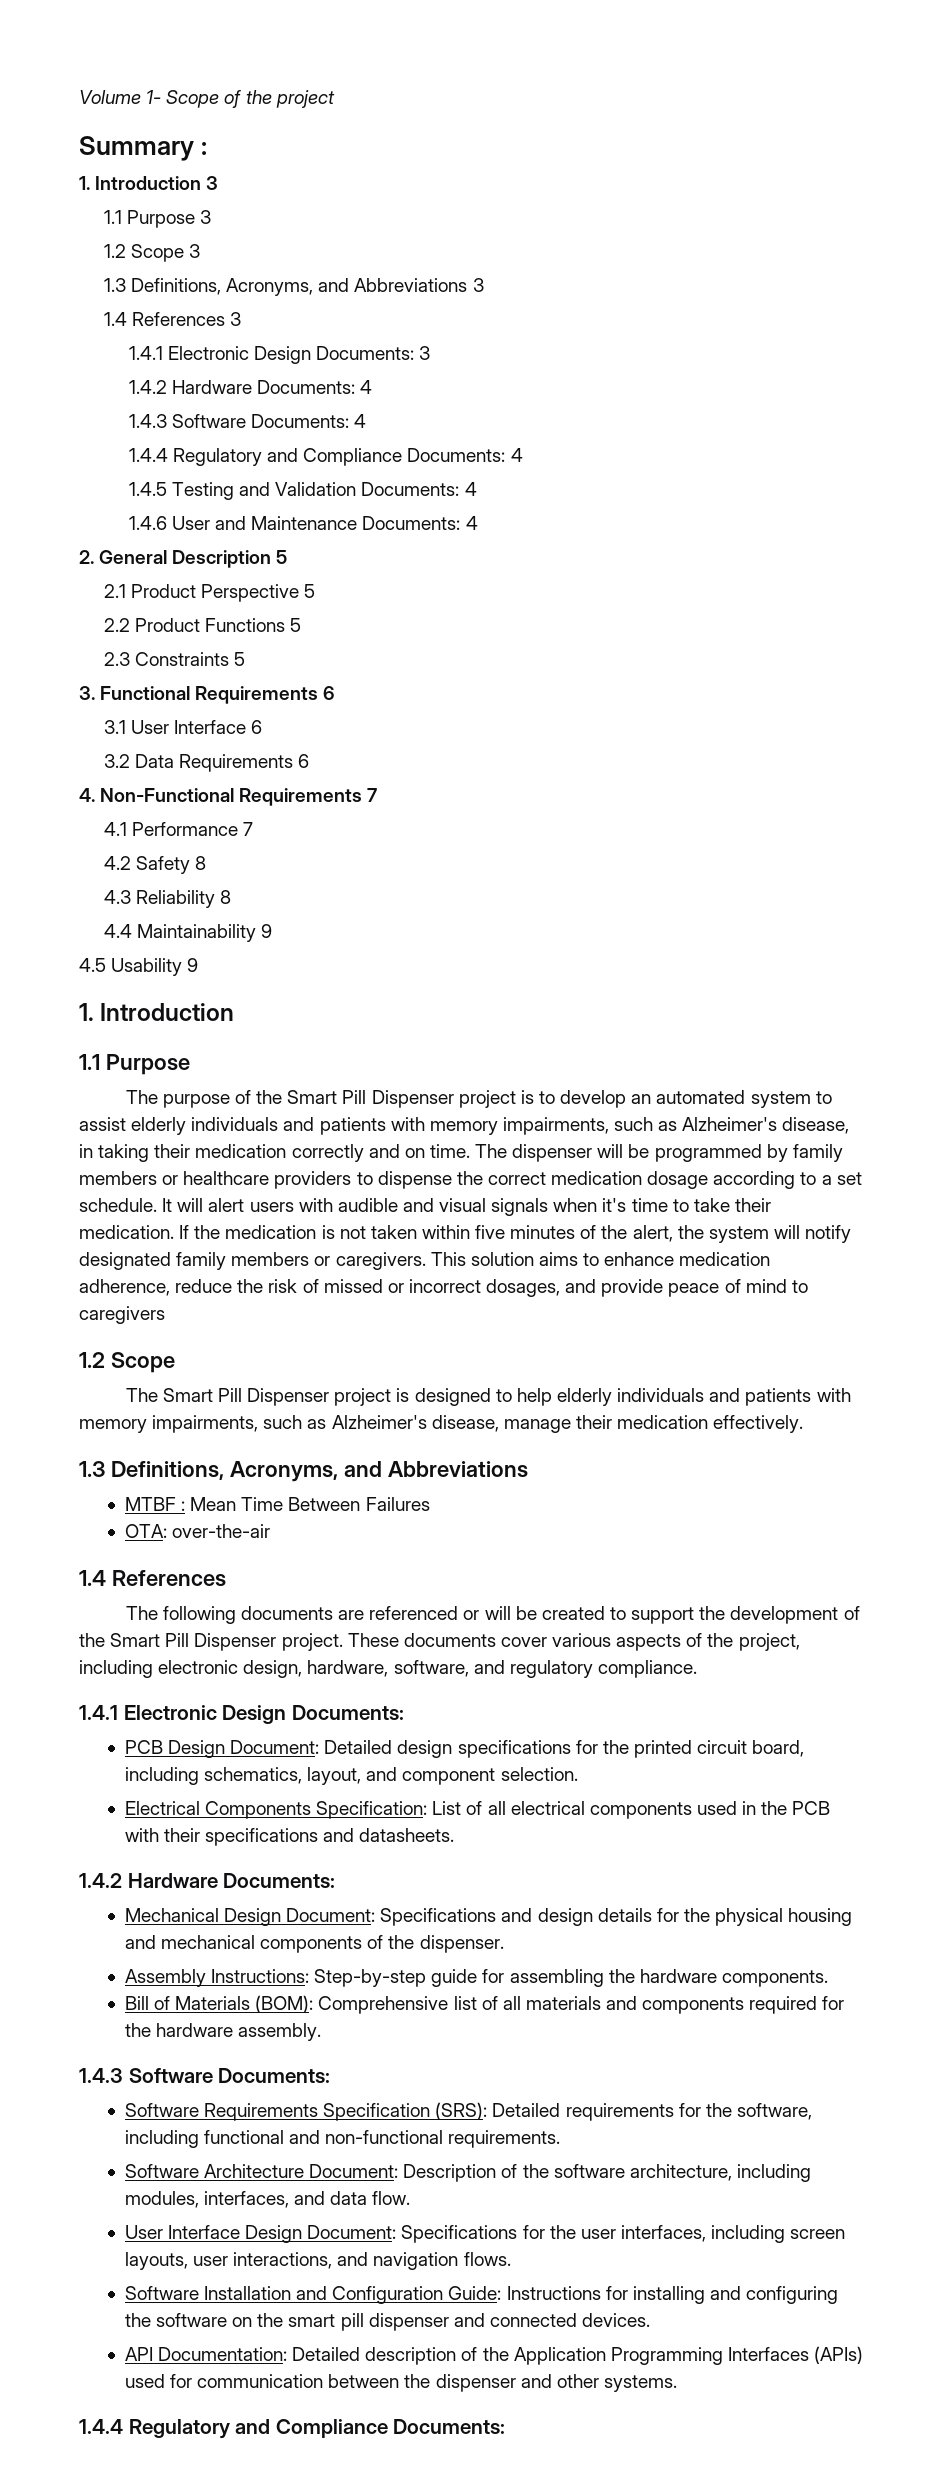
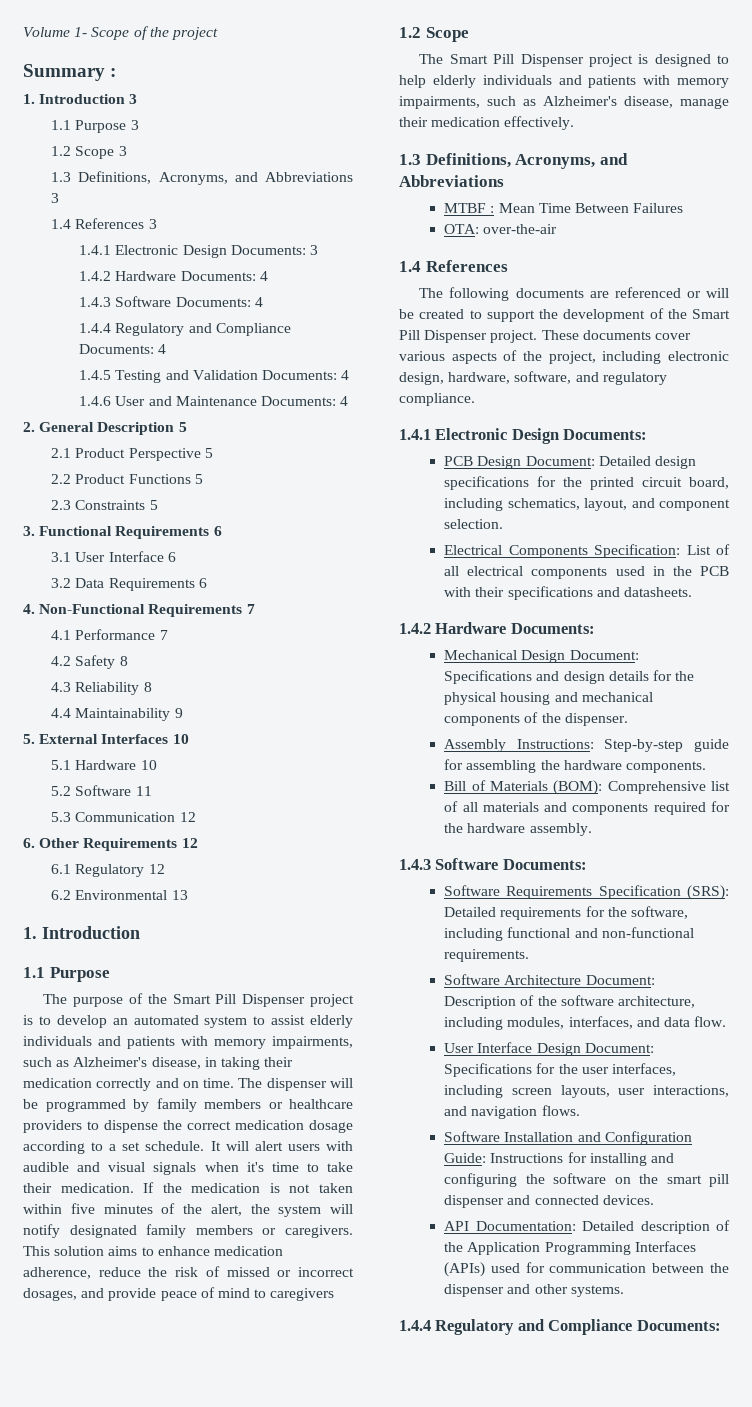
[79,958,199,976] 4.5 Usability 9 -> [23,734,189,744] [51,760,157,770] [51,785,152,796] [51,812,196,822] [23,838,198,851] [51,864,165,877] [51,890,188,900] 5. External Interfaces 10 // 5.1 Hardware 10 // 5.2 Software 11 // 5.3 Communication 12 // 6. Other Requirements 12 // 6.1 Regulatory 12 // 6.2 Environmental 13

